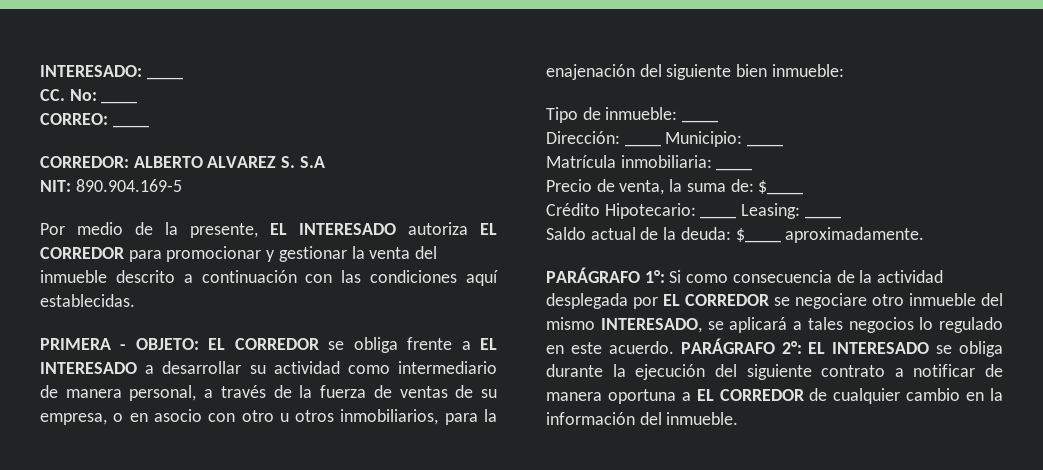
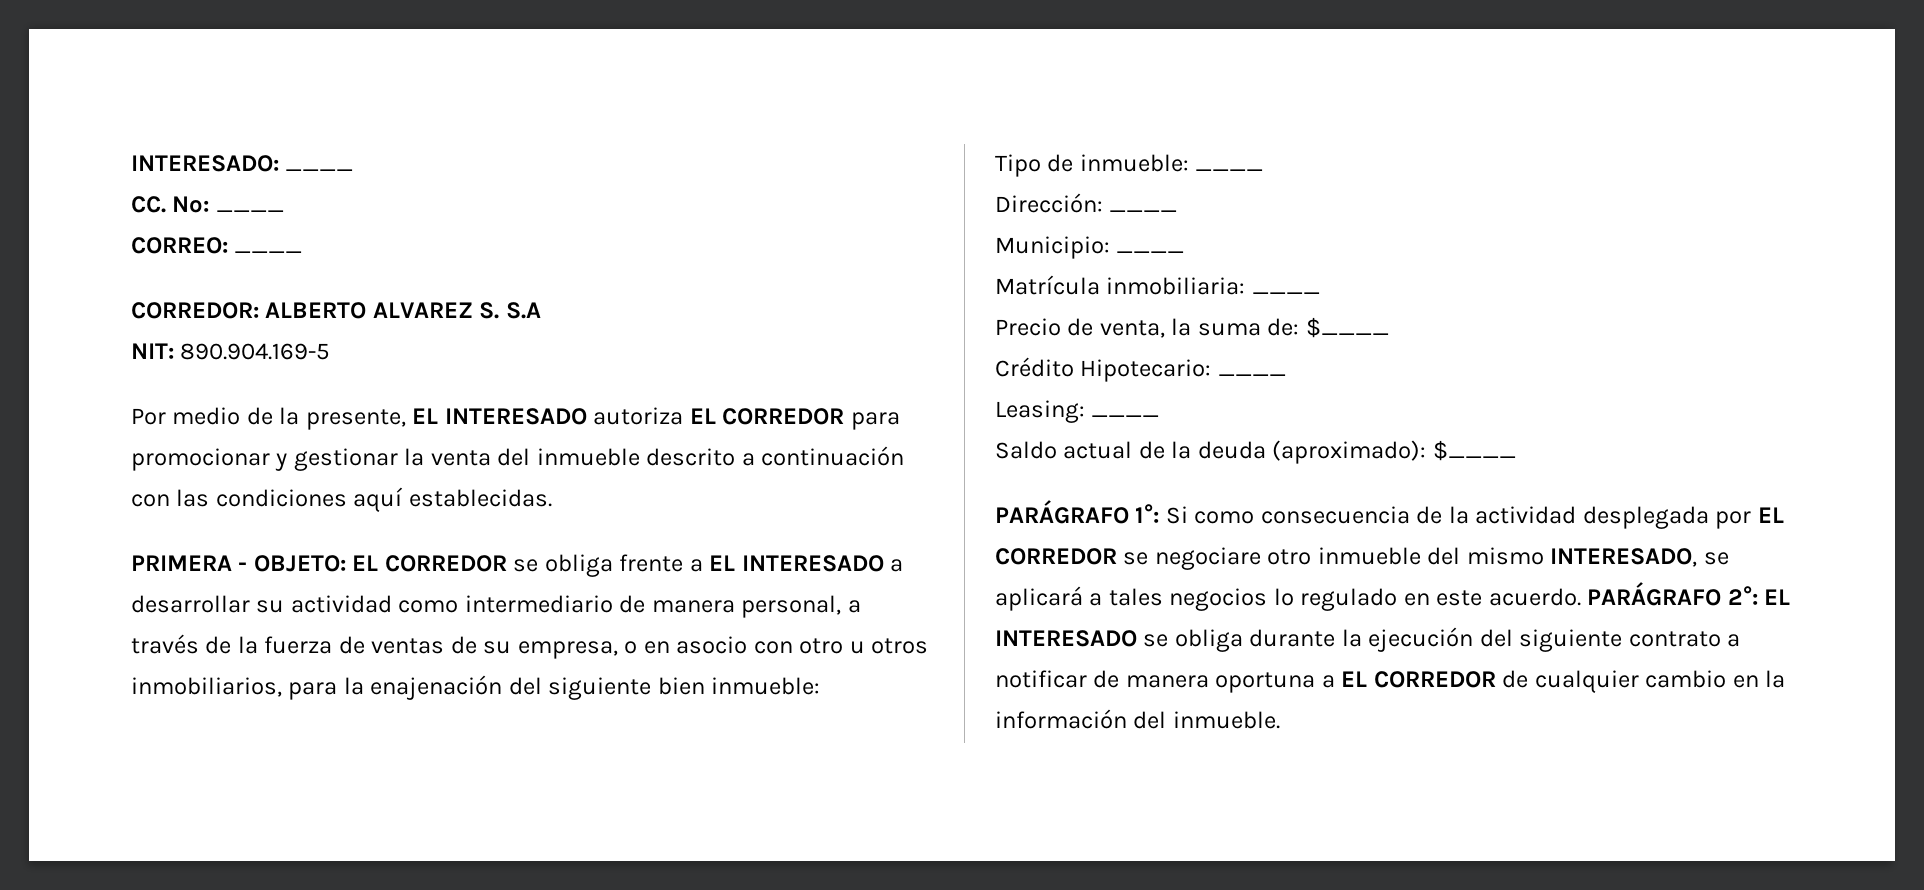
(661, 145) none -> (1178, 211) //
(737, 217) none -> (1286, 375) //
[680,227,925,243] deuda: $____ aproximadamente. -> [1197,440,1516,464] deuda (aproximado): $____

